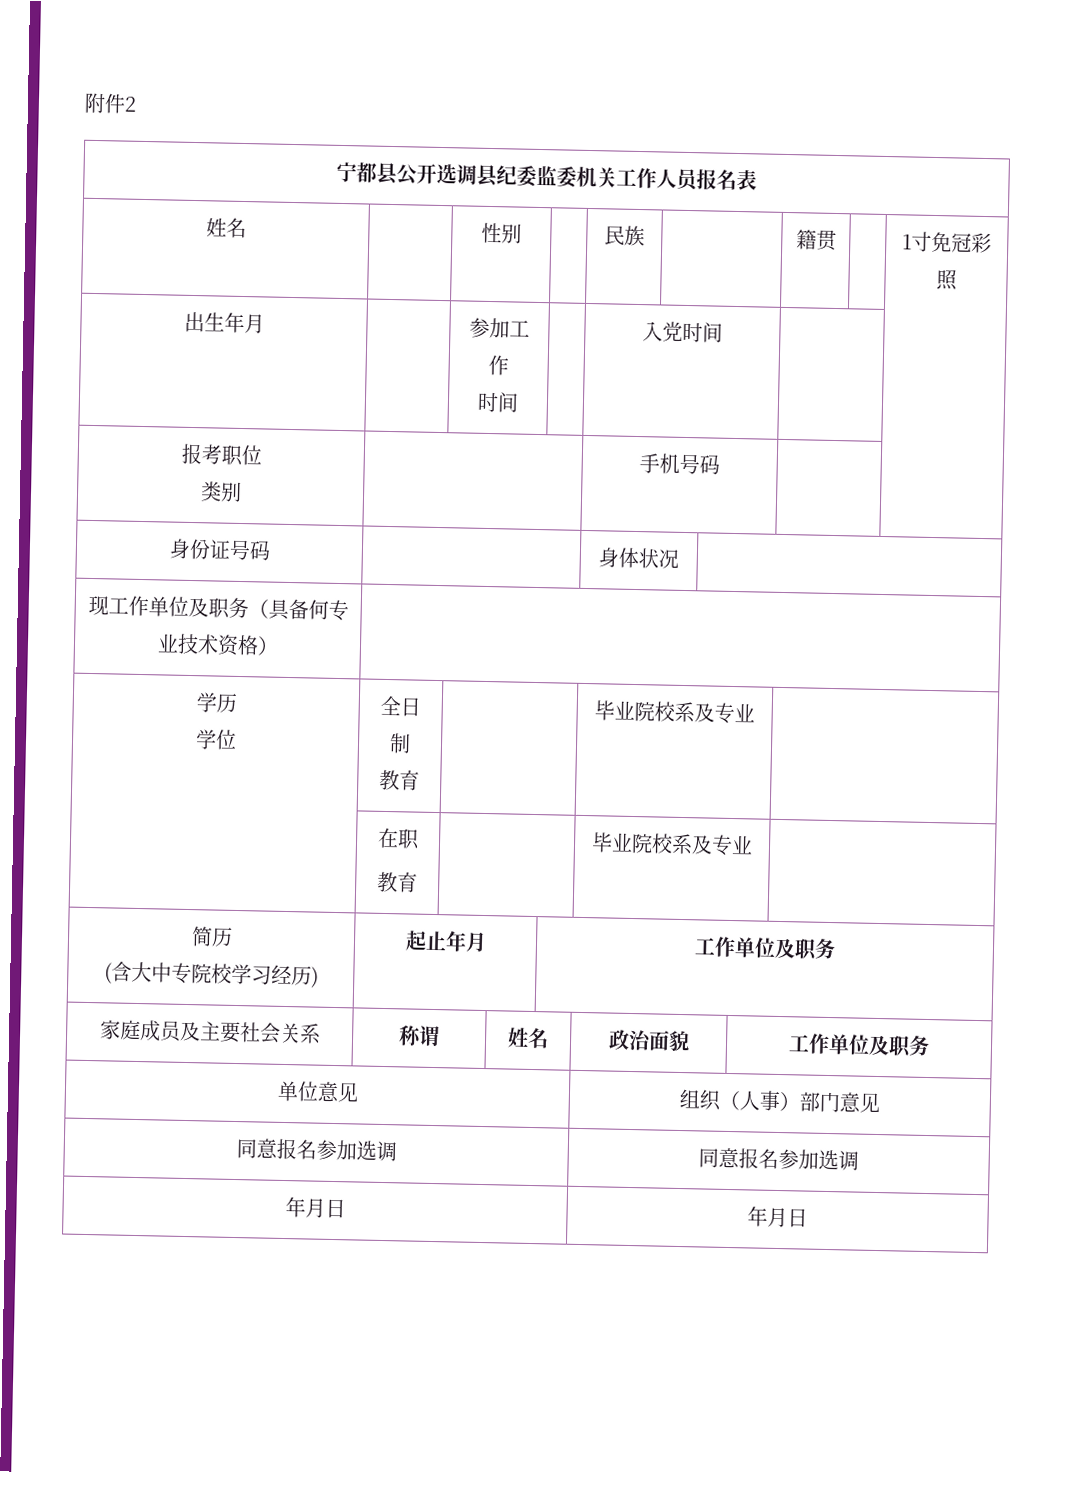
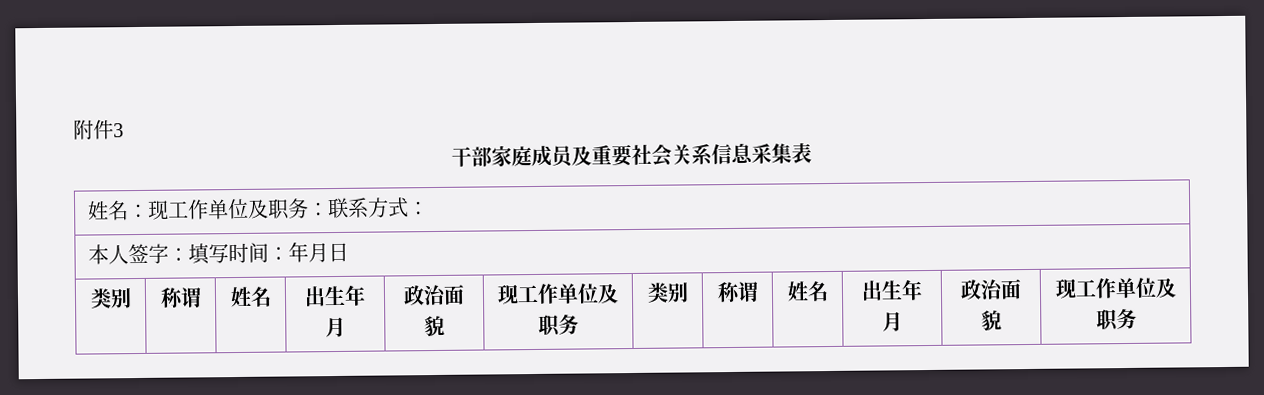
[124,96,137,112] [336,161,757,192] [205,217,247,239] [481,222,522,244] [604,225,645,247] [795,229,838,252] [902,231,992,254] [935,269,958,291] [183,311,265,334] [469,317,530,339] [488,354,509,376] [477,391,519,413] [642,321,723,343] [180,443,263,467] [199,481,242,502] [639,453,720,475] [168,538,271,561] [598,547,680,569] [87,595,349,622] [156,633,279,656] [195,692,238,713] [194,729,237,750] [380,695,421,717] [389,733,411,754] [379,769,420,791] [594,700,755,725] [377,827,420,850] [377,871,418,893] [591,832,753,857] [190,926,233,947] [103,961,319,988] [404,930,487,953] [694,936,836,961] [98,1019,321,1044] [398,1025,440,1047] [507,1027,549,1049] [607,1029,690,1052] [788,1033,930,1058] [276,1080,359,1103] [679,1089,881,1114] [235,1138,397,1162] [698,1147,859,1171] [284,1197,346,1219] [747,1206,808,1228] 2 // 宁都县公开选调县纪委监委机关工作人员报名表 // 姓名 | | 性别 | | 民族 | | 籍贯 | | 1寸免冠彩照 // 出生年月 | | 参加工作 // 时间 | | 入党时间 | | // 报考职位 // 类别 | | 手机号码 | | // 身份证号码 | | 身体状况 | // 现工作单位及职务（具备何专业技术资格） | // 学历 // 学位 | 全日制 // 教育 | | 毕业院校系及专业 | // | 在职 // 教育 | | 毕业院校系及专业 | // 简历 // (含大中专院校学习经历) | 起止年月 | 工作单位及职务 // 家庭成员及主要社会关系 | 称谓 | 姓名 | 政治面貌 | 工作单位及职务 // 单位意见 | 组织（人事）部门意见 // 同意报名参加选调 | 同意报名参加选调 // 年月日 | 年月日 -> [113,123,124,138] [451,143,812,168] [88,197,430,221] [88,242,350,265] [89,288,132,309] [159,287,202,308] [229,286,272,308] [304,284,366,307] [325,316,346,338] [403,284,465,306] [424,315,445,337] [497,283,619,305] [538,314,579,337] [646,282,689,303] [716,281,759,303] [786,281,829,302] [861,279,923,301] [882,311,903,332] [960,279,1022,300] [981,310,1002,331] [1054,277,1177,299] [1095,308,1137,332] 3 // 干部家庭成员及重要社会关系信息采集表 // 姓名：现工作单位及职务：联系方式： // 本人签字：填写时间：年月日 // 类别 | 称谓 | 姓名 | 出生年月 | 政治面貌 | 现工作单位及职务 | 类别 | 称谓 | 姓名 | 出生年月 | 政治面貌 | 现工作单位及职务

